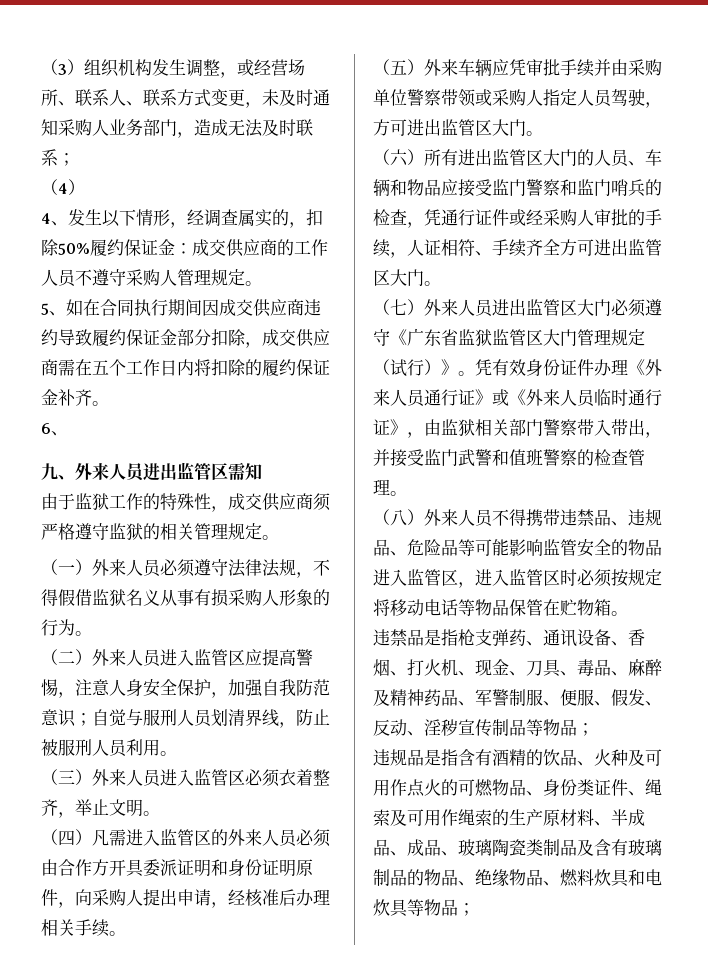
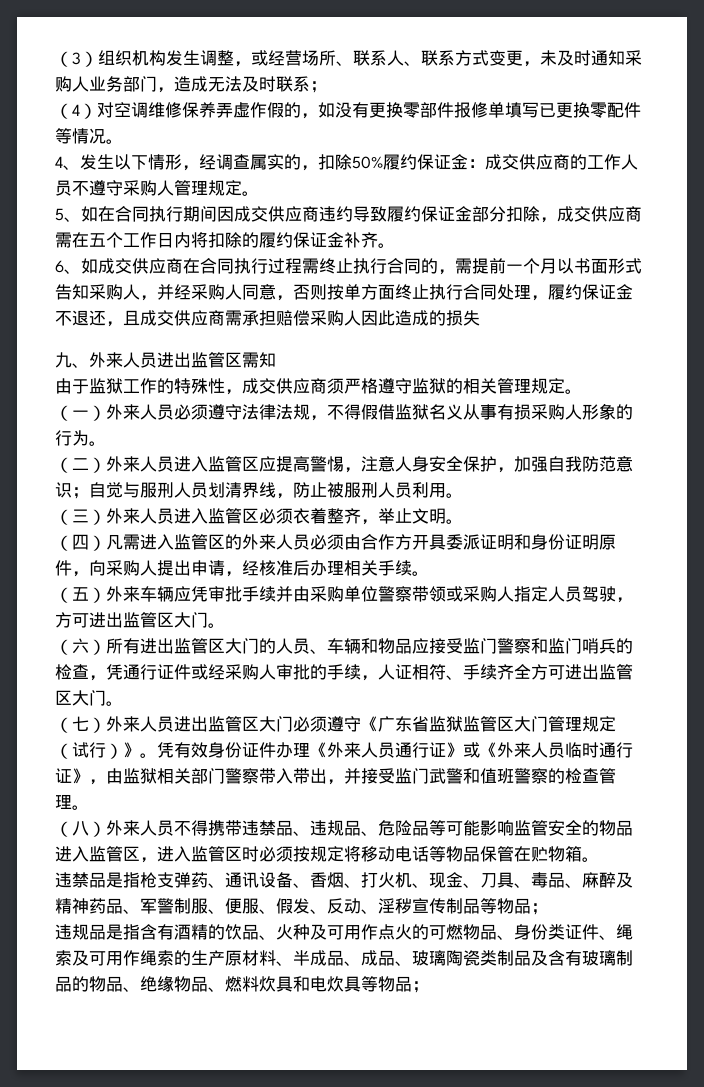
(85, 187) none -> [97,102,641,119] [55,128,123,144] 对空调维修保养弄虚作假的，如没有更换零部件报修单填写已更换零配件等情况。
(68, 433) none -> [81,258,642,275] [55,284,633,301] [55,310,480,327] 如成交供应商在合同执行过程需终止执行合同的，需提前一个月以书面形式告知采购人，并经采购人同意，否则按单方面终止执行合同处理，履约保证金不退还，且成交供应商需承担赔偿采购人因此造成的损失

